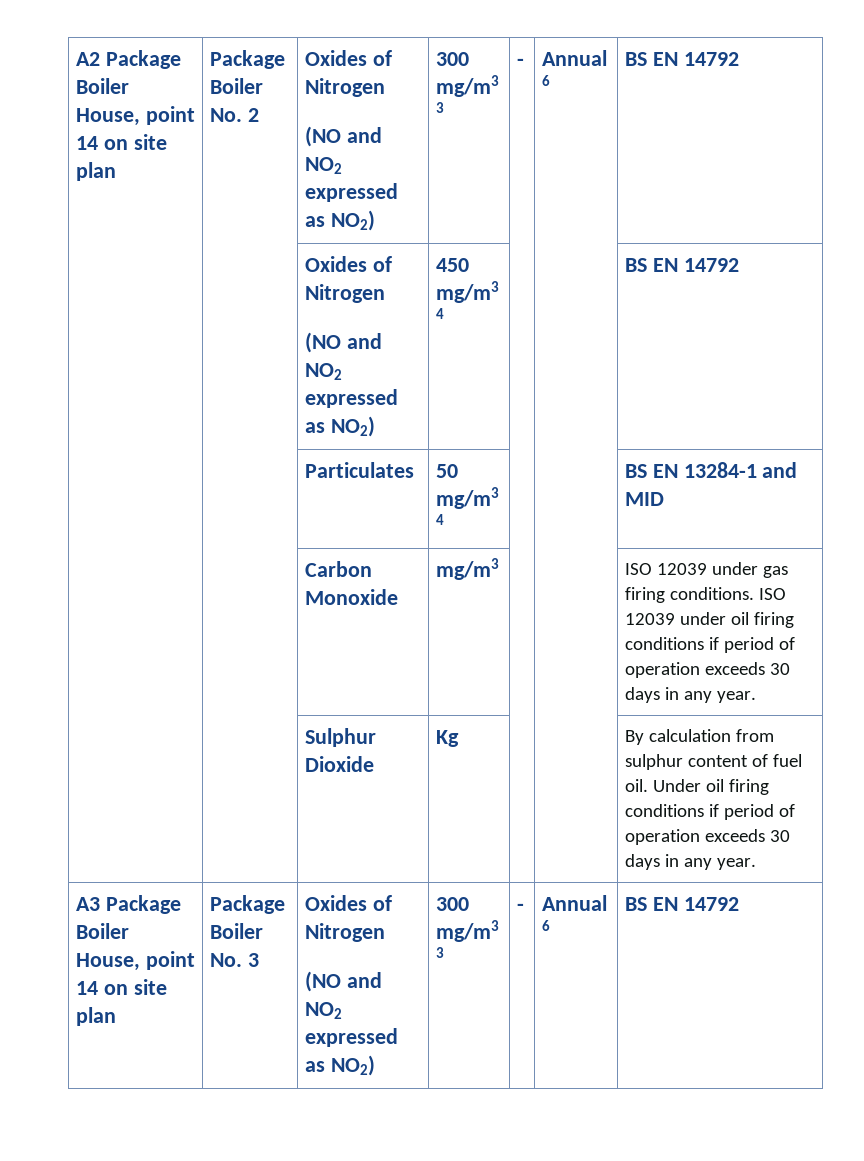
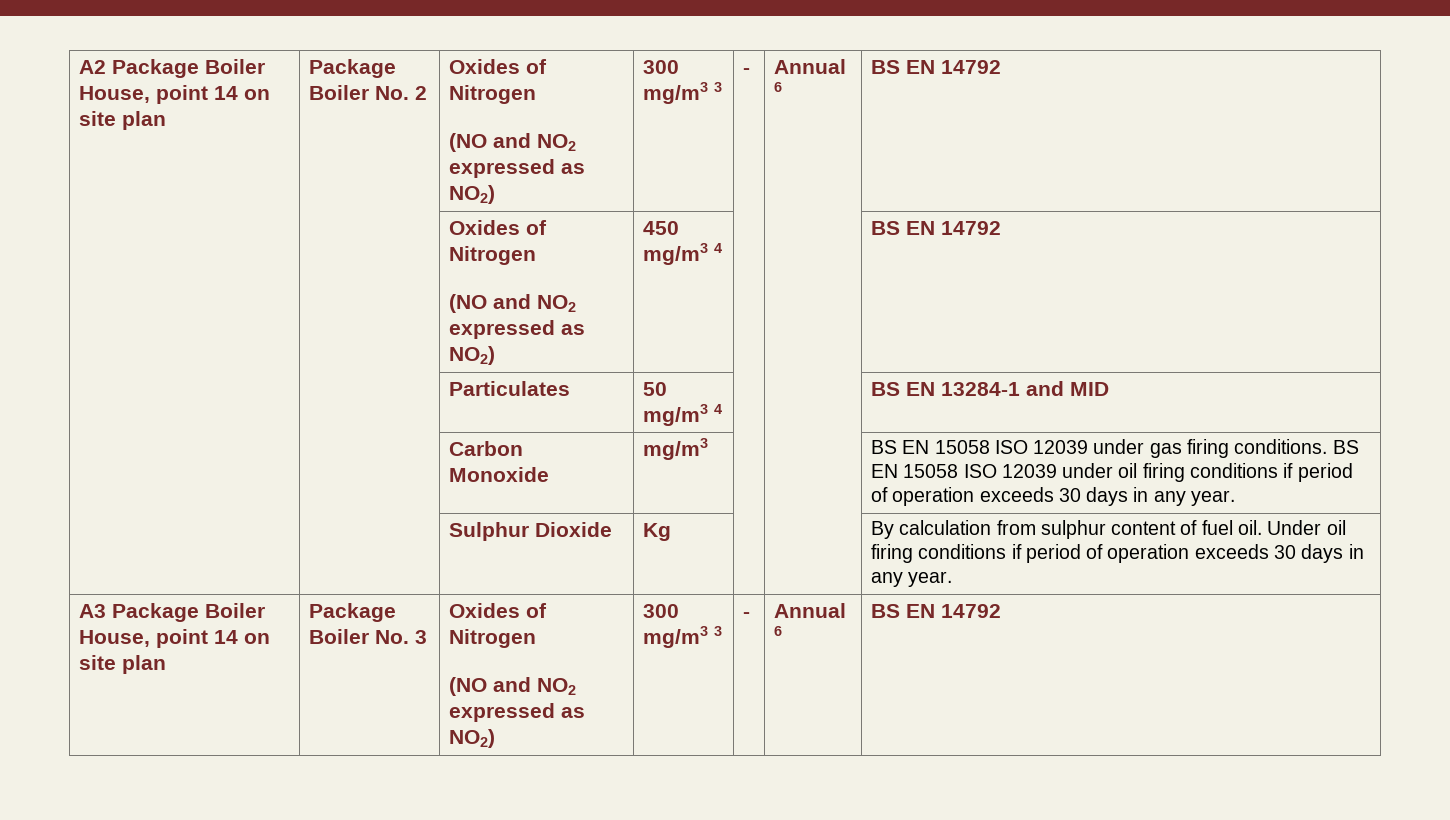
(500, 569) none -> [871,440,990,454] BS EN 15058
(755, 593) none -> [1332,440,1359,454] [871,464,959,478] BS EN 15058

